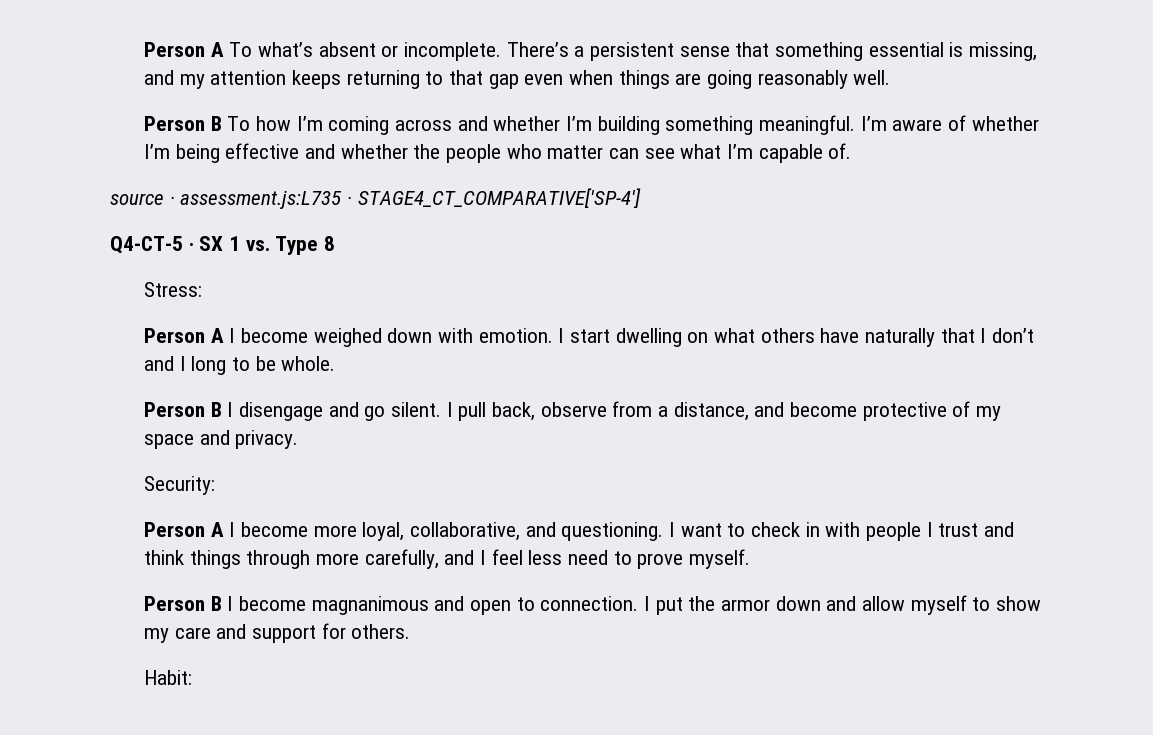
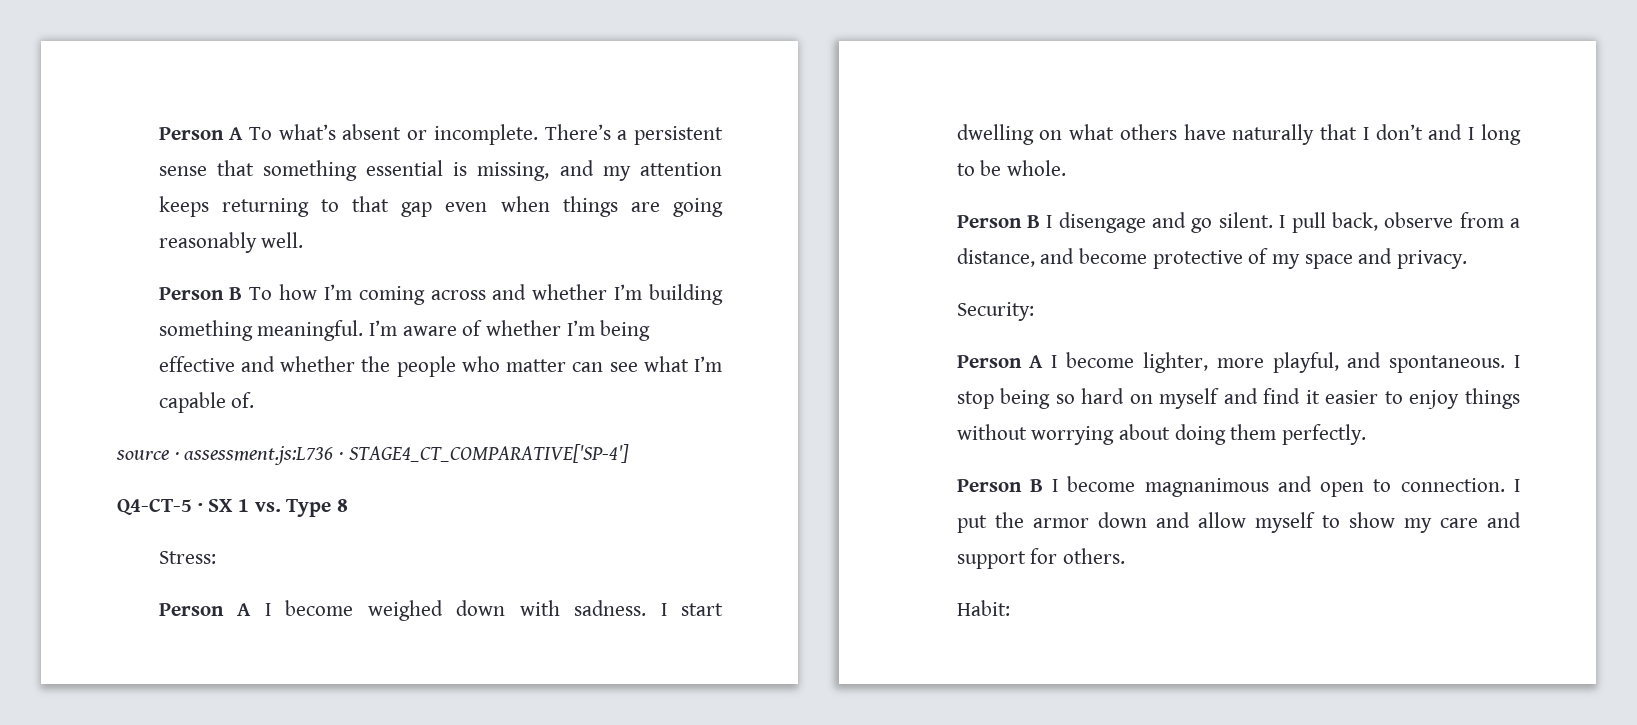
[180,190,343,209] assessment.js:L735 -> [184,446,334,465] assessment.js:L736
[478,328,553,343] emotion. -> [574,600,647,616] sadness.
[313,522,1014,541] [143,549,750,569] more loyal, collaborative, and questioning. I want to check in with people I trust and think things through more carefully, and I feel less need to prove myself. -> [1142,352,1520,373] [956,388,1520,409] [956,424,1366,445] lighter, more playful, and spontaneous. I stop being so hard on myself and find it easier to enjoy things without worrying about doing them perfectly.

